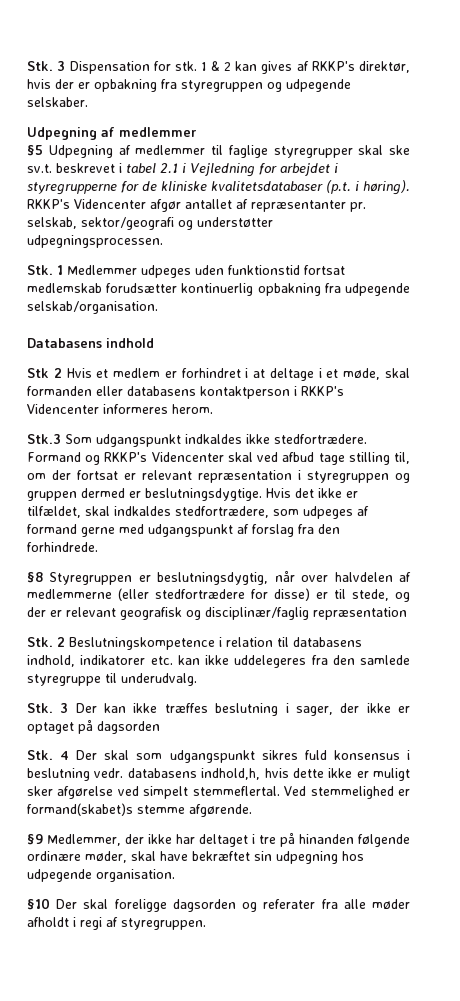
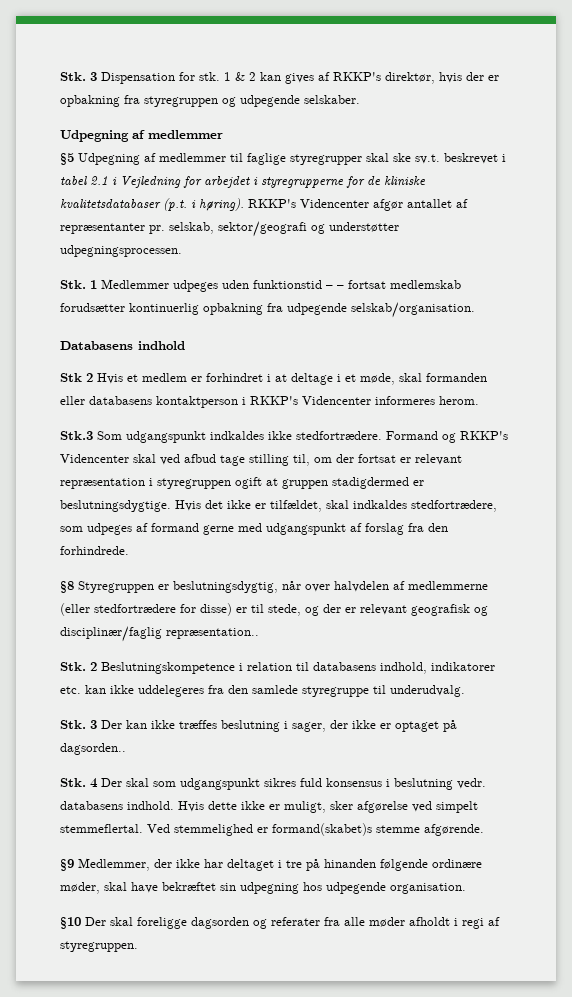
(300, 270) none -> [326,285,344,289] – –
[395,473,410,483] [27,488,125,501] og gruppen dermed -> [235,477,409,489] ogift at gruppen stadigdermed
[313,607,407,620] repræsentation -> [166,628,259,639] repræsentation..
[97,721,160,734] dagsorden -> [60,743,126,755] dagsorden..
[201,768,289,780] indhold,h, hvis -> [127,801,204,812] indhold. Hvis
[373,768,410,781] muligt -> [284,801,326,813] muligt,

